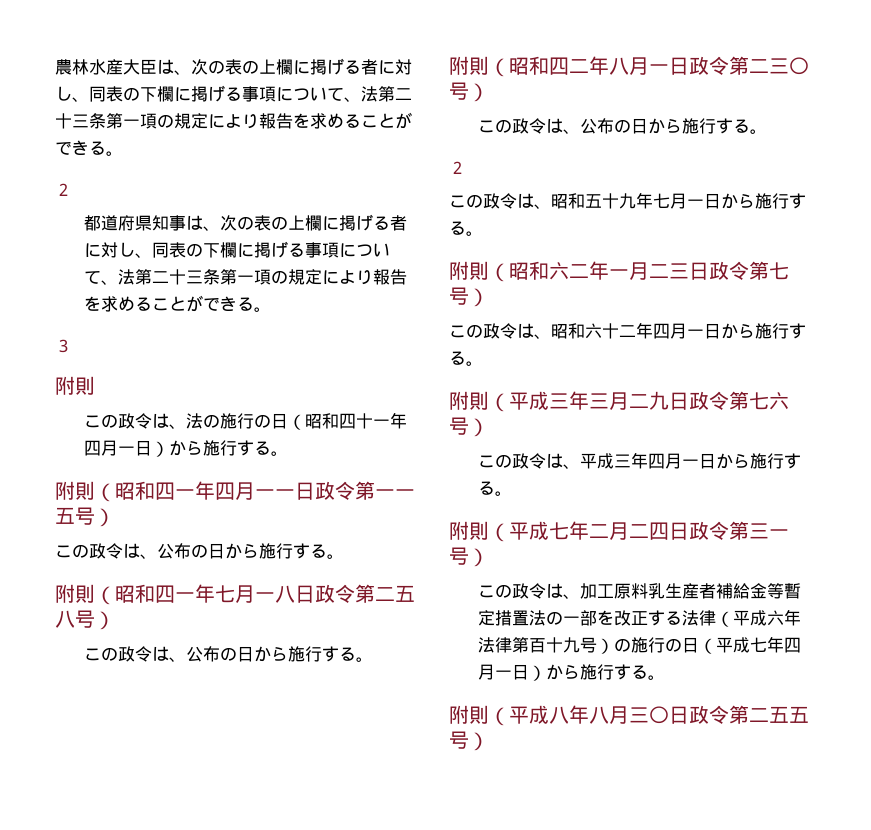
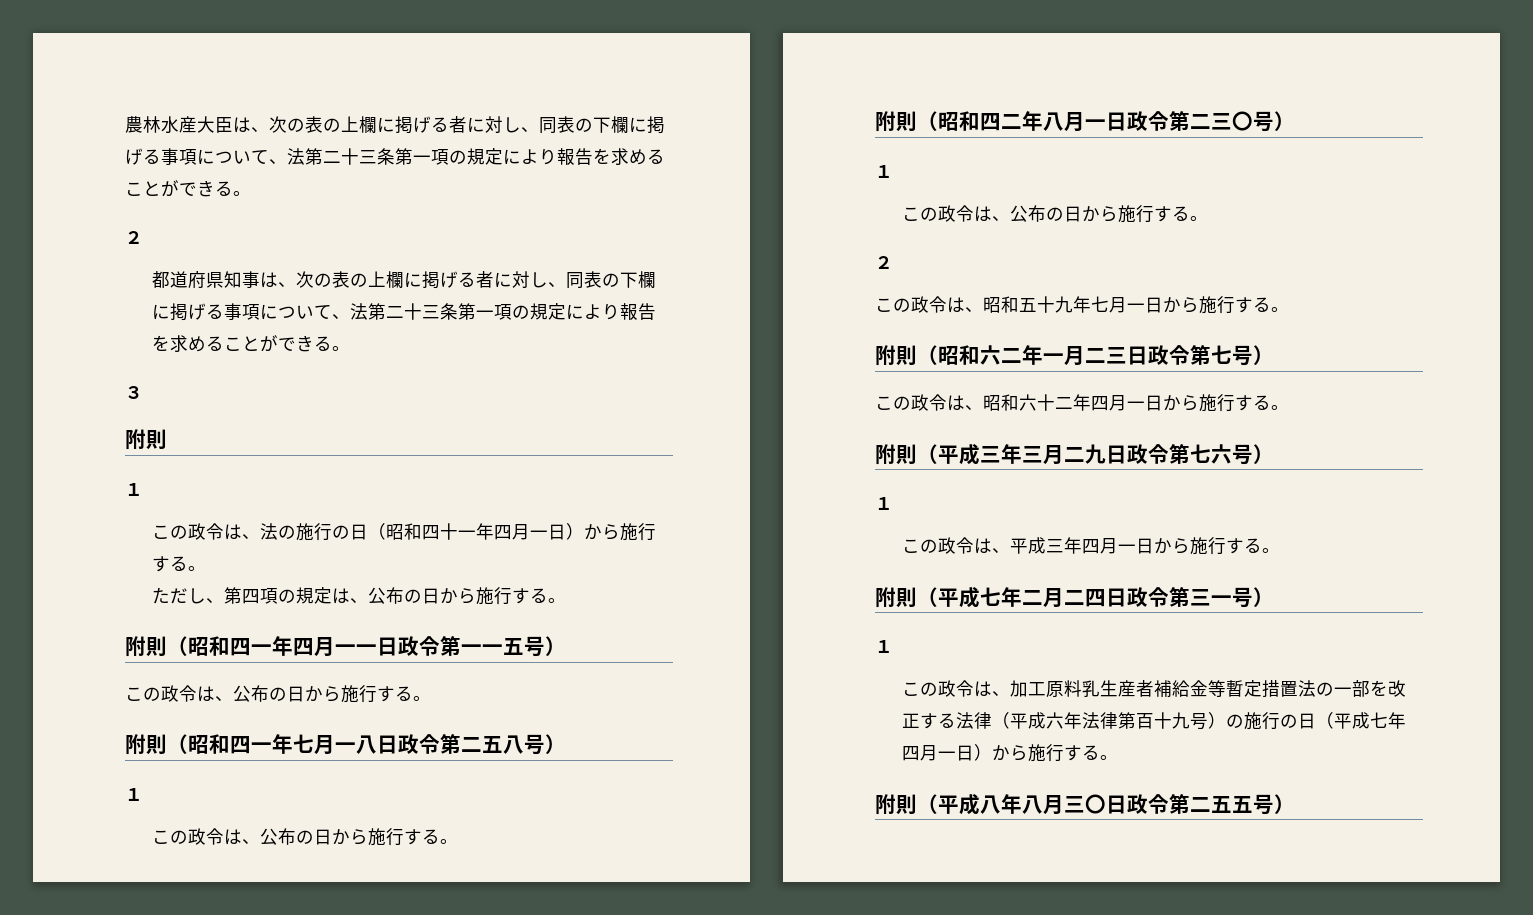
(95, 385) none -> [125,483,143,496] // １
(289, 453) none -> [151,587,566,605] // ただし、第四項の規定は、公布の日から施行する。
(115, 620) none -> [125,788,143,801] // １
(489, 92) none -> [875,165,893,178] // １
(489, 427) none -> [875,497,893,510] // １
(489, 557) none -> [875,640,893,653] // １

